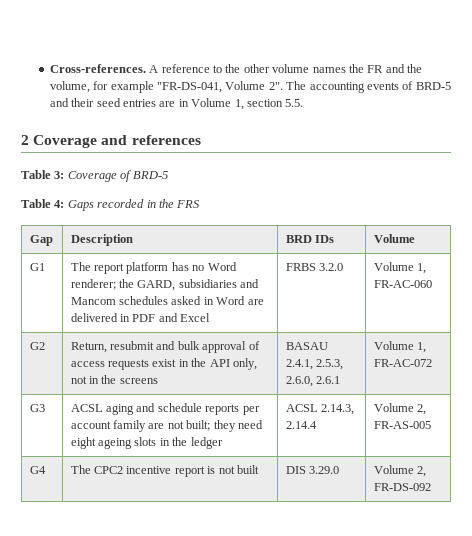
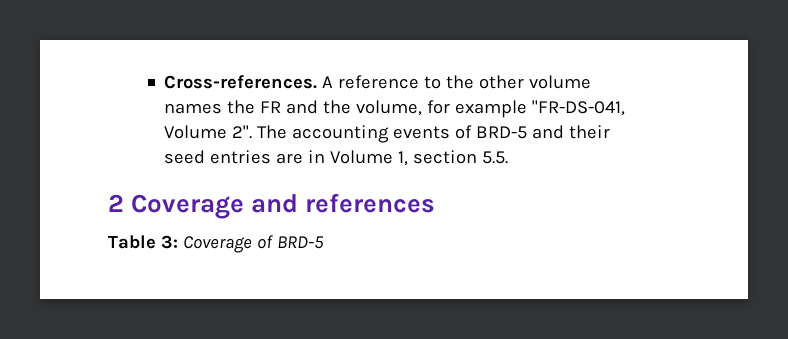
[21,199,201,211] [29,235,53,246] [70,234,133,246] [285,235,335,243] [373,234,415,243] [29,263,45,271] [70,262,237,274] [70,279,260,291] [70,296,264,305] [70,313,211,322] [285,263,344,271] [373,262,427,274] [373,280,432,288] [29,342,45,350] [70,341,260,353] [70,358,257,370] [70,375,158,384] [285,342,328,350] [285,359,344,370] [285,376,341,387] [373,341,427,353] [373,359,432,367] [29,404,45,412] [70,403,260,415] [70,420,263,432] [70,437,223,449] [285,404,355,415] [285,421,317,429] [373,403,427,415] [373,421,431,429] [29,466,46,474] [70,465,259,477] [285,466,340,474] [373,465,427,477] [373,483,431,491] // Table 4: Gaps recorded in the FRS // Gap | Description | BRD IDs | Volume // G1 | The report platform has no Word renderer; the GARD, subsidiaries and Mancom schedules asked in Word are delivered in PDF and Excel | FRBS 3.2.0 | Volume 1, FR-AC-060 // G2 | Return, resubmit and bulk approval of access requests exist in the API only, not in the screens | BASAU 2.4.1, 2.5.3, 2.6.0, 2.6.1 | Volume 1, FR-AC-072 // G3 | ACSL aging and schedule reports per account family are not built; they need eight ageing slots in the ledger | ACSL 2.14.3, 2.14.4 | Volume 2, FR-AS-005 // G4 | The CPC2 incentive report is not built | DIS 3.29.0 | Volume 2, FR-DS-092 -> (324, 242) none

